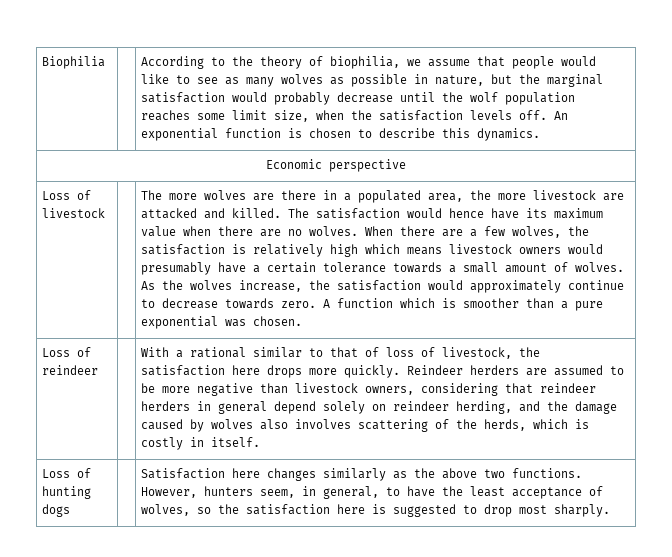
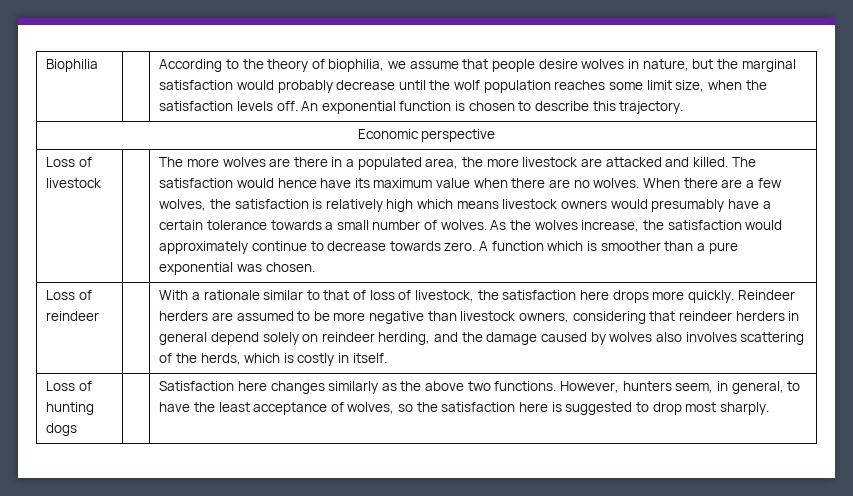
[560,56,596,66] [140,74,407,87] would like to see as many wolves as possible -> [538,59,625,69] desire wolves
[476,128,540,141] dynamics. -> [619,101,684,114] trajectory.
[504,263,547,273] amount -> [372,220,421,230] number
[189,347,246,358] rational -> [203,290,260,300] rationale

